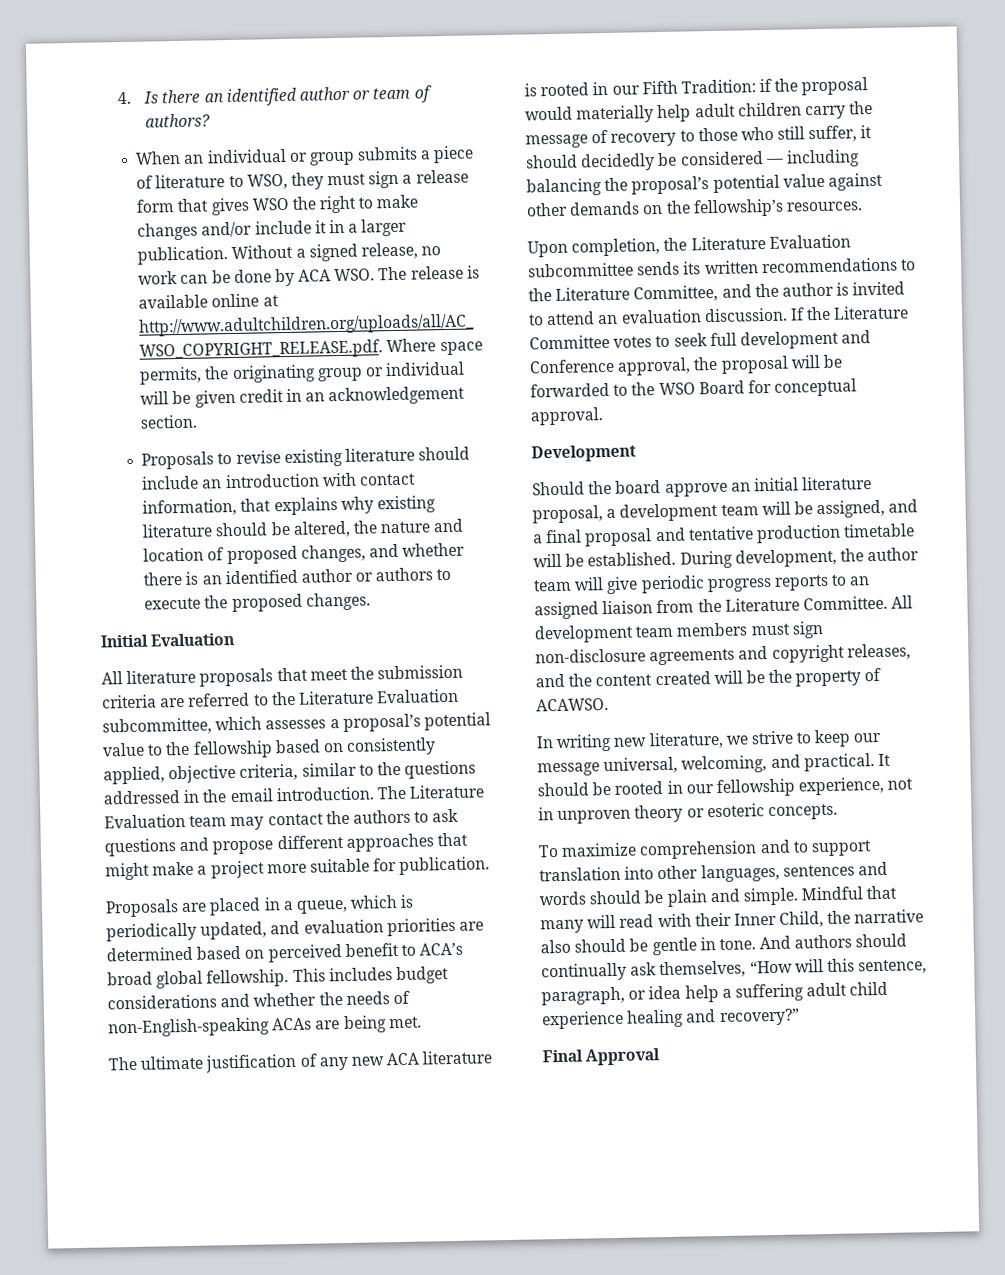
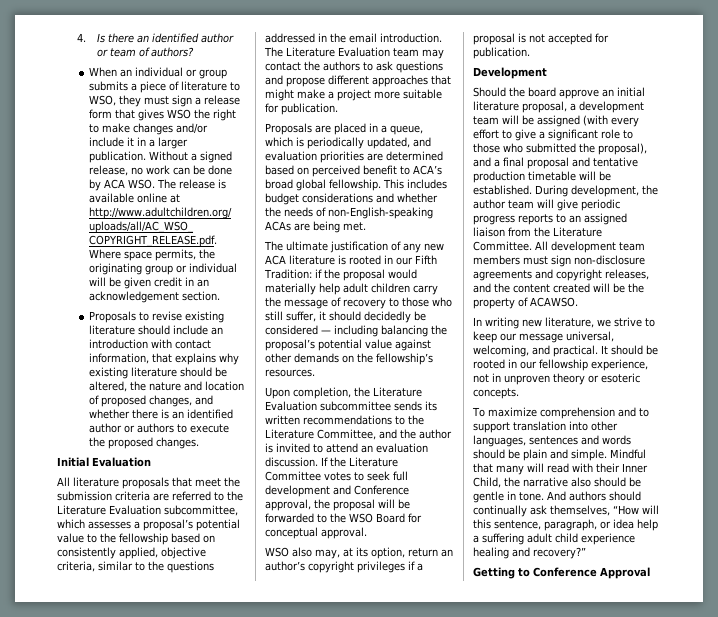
(604, 416) none -> [265,547,453,559] [265,561,423,573] [473,33,609,45] [473,47,530,59] // WSO also may, at its option, return an author’s copyright privileges if a proposal is not accepted for publication.
[816,499,886,519] assigned, -> [537,115,639,127] [473,129,633,141] [473,143,647,155] assigned (with every effort to give a significant role to those who submitted the proposal),
[542,1049,583,1063] Final -> [473,567,597,579] Getting to Conference

